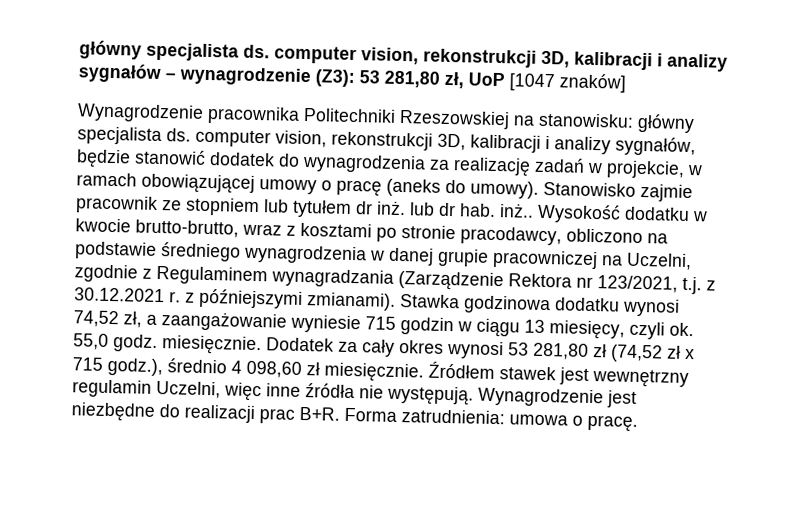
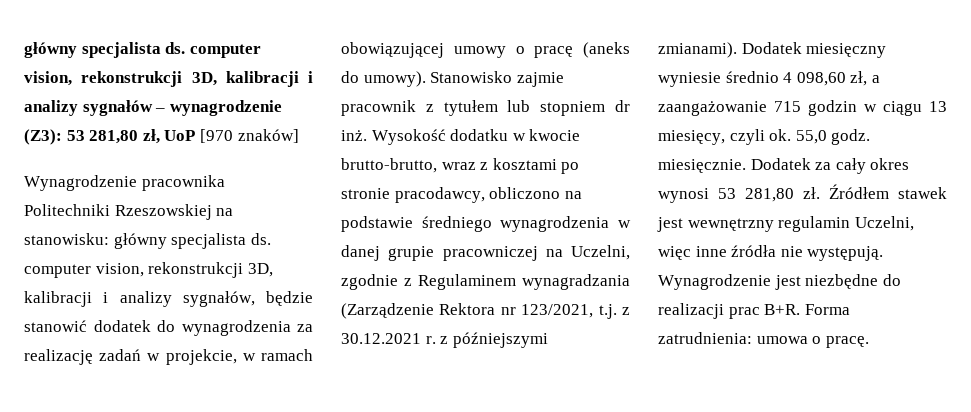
[509,73,555,92] [1047 -> [199,129,233,143] [970
[162,197,534,218] ze stopniem lub tytułem dr inż. lub dr hab. inż.. -> [425,100,630,116] [341,130,367,141] z tytułem lub stopniem dr inż.
[400,294,680,317] [73,310,119,328] Stawka godzinowa dodatku wynosi 74,52 -> [741,42,887,58] [658,71,846,87] Dodatek miesięczny wyniesie średnio 4 098,60
[290,314,361,334] wyniesie -> (767, 108) none
[593,344,695,363] [72,357,424,383] zł (74,52 zł x 715 godz.), średnio 4 098,60 zł miesięcznie. -> [803,187,820,199] zł.

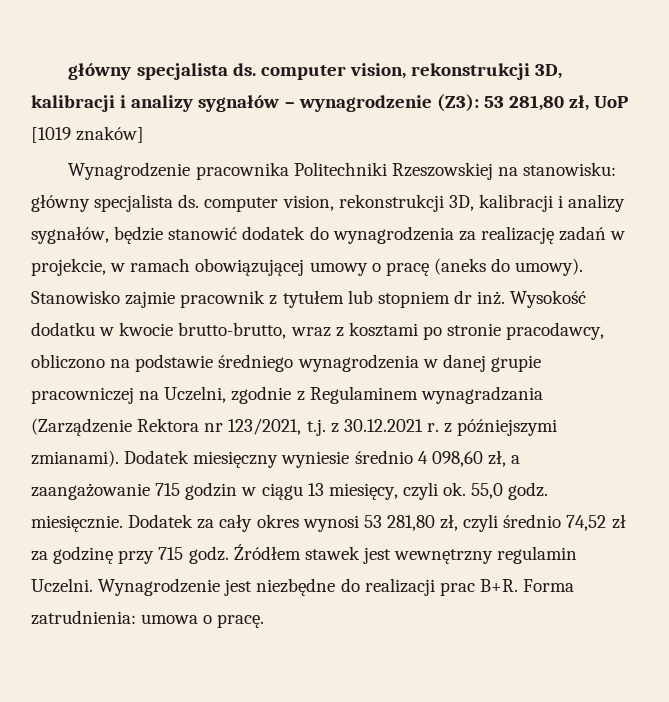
[199,129,233,143] [970 -> [31,127,71,143] [1019
[803,187,820,199] zł. -> [440,514,626,532] [31,546,229,564] zł, czyli średnio 74,52 zł za godzinę przy 715 godz.
[854,216,914,231] [658,245,884,261] Uczelni, więc inne źródła nie występują. -> [31,578,93,593] Uczelni.

